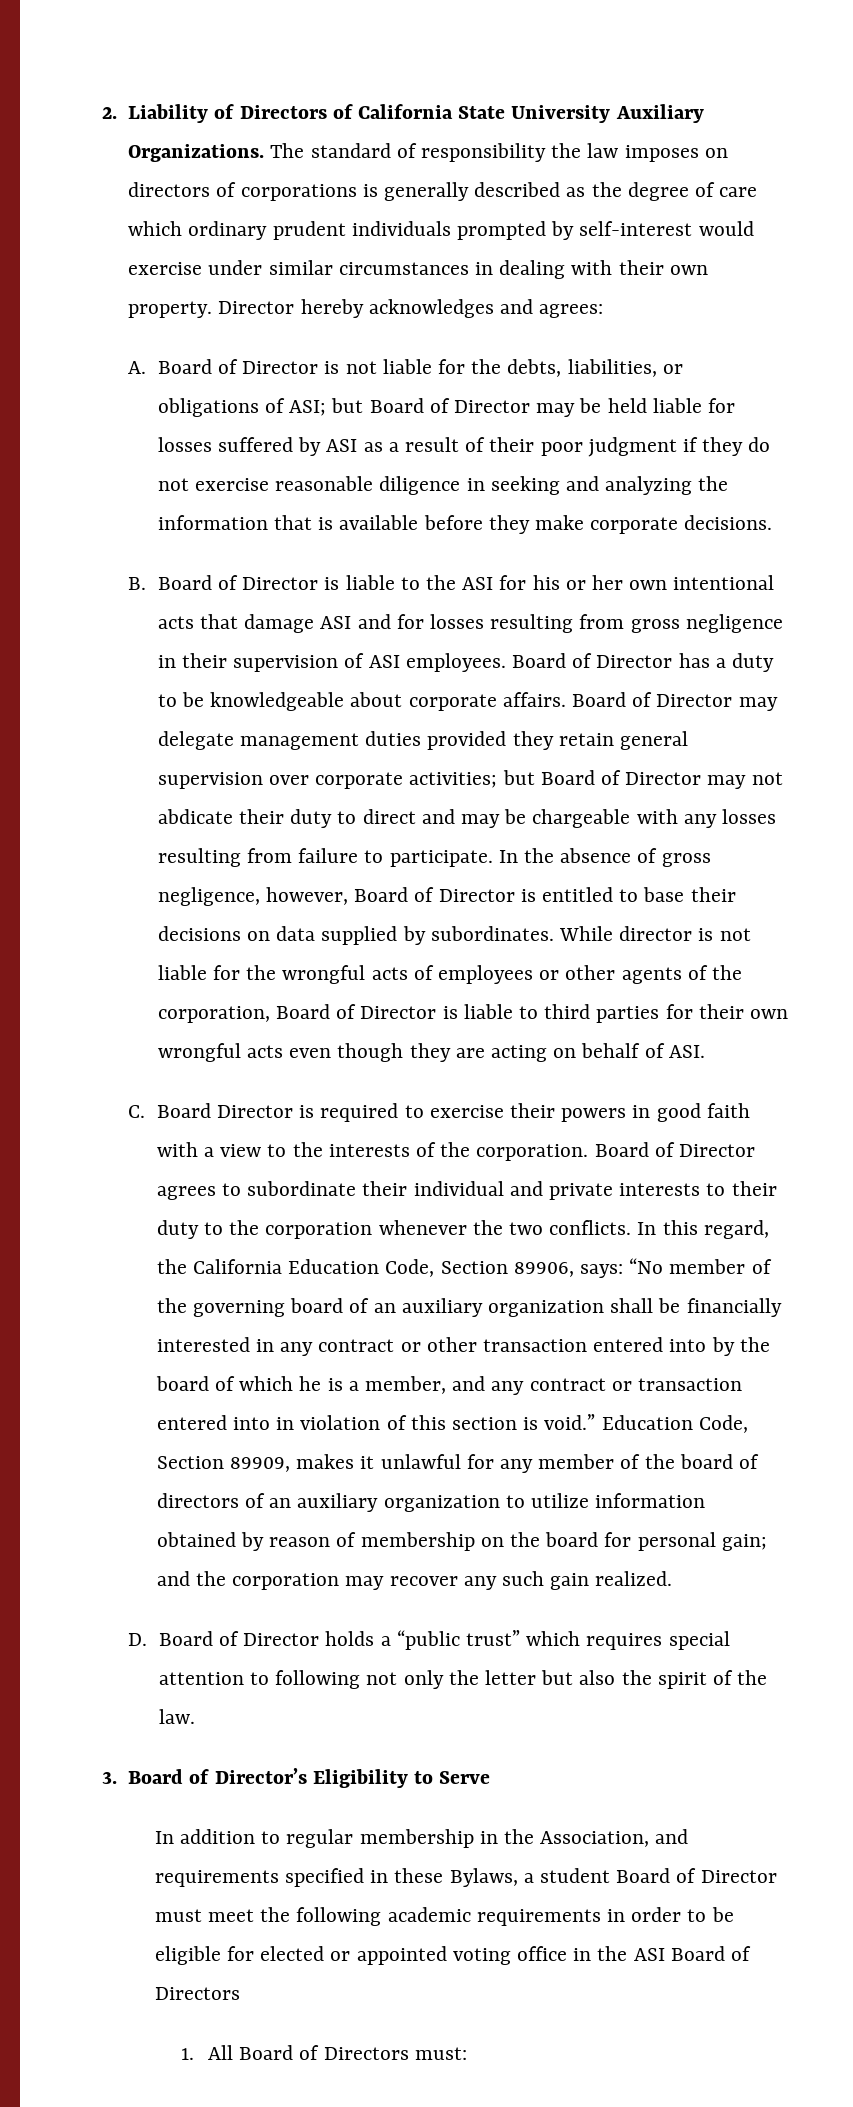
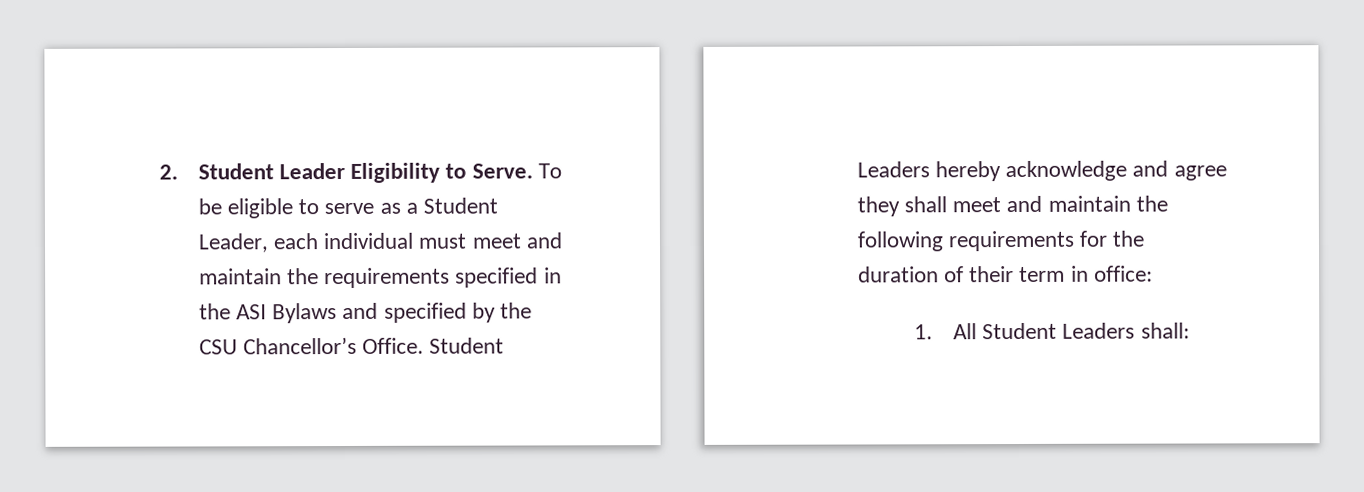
[128,104,704,123] [128,143,728,162] [128,182,758,201] [128,221,754,240] [128,260,708,279] [128,299,604,318] [128,359,683,377] [157,398,735,417] [157,437,771,457] [157,476,729,495] [157,515,773,534] [128,575,775,590] [157,614,783,633] [157,653,774,672] [157,692,778,711] [157,731,688,750] [157,770,783,789] [157,809,776,828] [157,848,711,867] [157,887,736,906] [157,926,751,945] [157,965,742,984] [157,1004,788,1023] [157,1043,705,1062] [128,1103,750,1122] [156,1142,755,1161] [156,1181,777,1200] [156,1220,769,1239] [156,1258,772,1278] [156,1298,782,1317] [156,1337,770,1356] [155,1376,742,1395] [156,1414,748,1433] [156,1454,759,1473] [156,1493,706,1512] [156,1532,767,1551] [156,1571,673,1590] [128,1630,730,1650] [158,1670,768,1689] [158,1709,195,1724] [101,1768,491,1788] [154,1829,689,1848] [154,1868,777,1887] [154,1907,734,1926] [154,1946,752,1965] [154,1987,240,2000] [181,2045,467,2060] Liability of Directors of California State University Auxiliary Organizations. The standard of responsibility the law imposes on directors of corporations is generally described as the degree of care which ordinary prudent individuals prompted by self-interest would exercise under similar circumstances in dealing with their own property. Director hereby acknowledges and agrees: // A. Board of Director is not liable for the debts, liabilities, or obligations of ASI; but Board of Director may be held liable for losses suffered by ASI as a result of their poor judgment if they do not exercise reasonable diligence in seeking and analyzing the information that is available before they make corporate decisions. // B. Board of Director is liable to the ASI for his or her own intentional acts that damage ASI and for losses resulting from gross negligence in their supervision of ASI employees. Board of Director has a duty to be knowledgeable about corporate affairs. Board of Director may delegate management duties provided they retain general supervision over corporate activities; but Board of Director may not abdicate their duty to direct and may be chargeable with any losses resulting from failure to participate. In the absence of gross negligence, however, Board of Director is entitled to base their decisions on data supplied by subordinates. While director is not liable for the wrongful acts of employees or other agents of the corporation, Board of Director is liable to third parties for their own wrongful acts even though they are acting on behalf of ASI. // C. Board Director is required to exercise their powers in good faith with a view to the interests of the corporation. Board of Director agrees to subordinate their individual and private interests to their duty to the corporation whenever the two conflicts. In this regard, the California Education Code, Section 89906, says: “No member of the governing board of an auxiliary organization shall be financially interested in any contract or other transaction entered into by the board of which he is a member, and any contract or transaction entered into in violation of this section is void.” Education Code, Section 89909, makes it unlawful for any member of the board of directors of an auxiliary organization to utilize information obtained by reason of membership on the board for personal gain; and the corporation may recover any such gain realized. // D. Board of Director holds a “public trust” which requires special attention to following not only the letter but also the spirit of the law. // 3. Board of Director’s Eligibility to Serve // In addition to regular membership in the Association, and requirements specified in these Bylaws, a student Board of Director must meet the following academic requirements in order to be eligible for elected or appointed voting office in the ASI Board of Directors // 1. All Board of Directors must: -> [197,162,562,183] [197,197,499,219] [197,232,563,253] [198,267,562,289] [198,302,533,324] [198,336,505,355] [856,160,1227,182] [856,195,1168,217] [856,230,1146,252] [857,265,1153,283] [914,322,1190,340] Student Leader Eligibility to Serve. To be eligible to serve as a Student Leader, each individual must meet and maintain the requirements specified in the ASI Bylaws and specified by the CSU Chancellor’s Office. Student Leaders hereby acknowledge and agree they shall meet and maintain the following requirements for the duration of their term in office: // 1. All Student Leaders shall:

